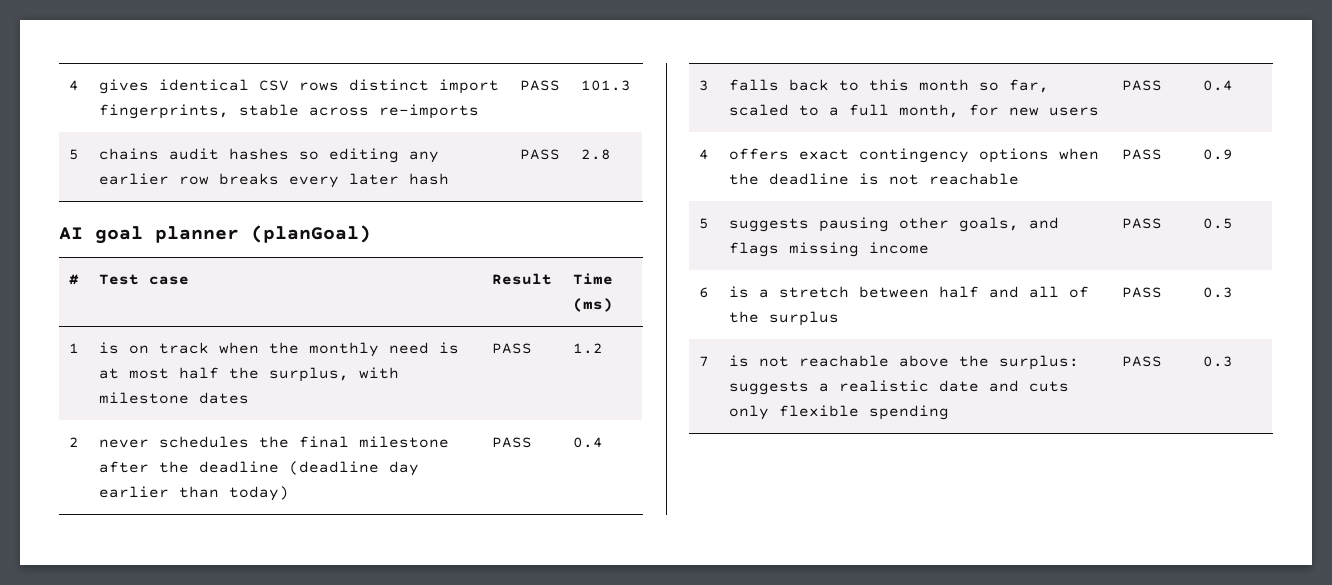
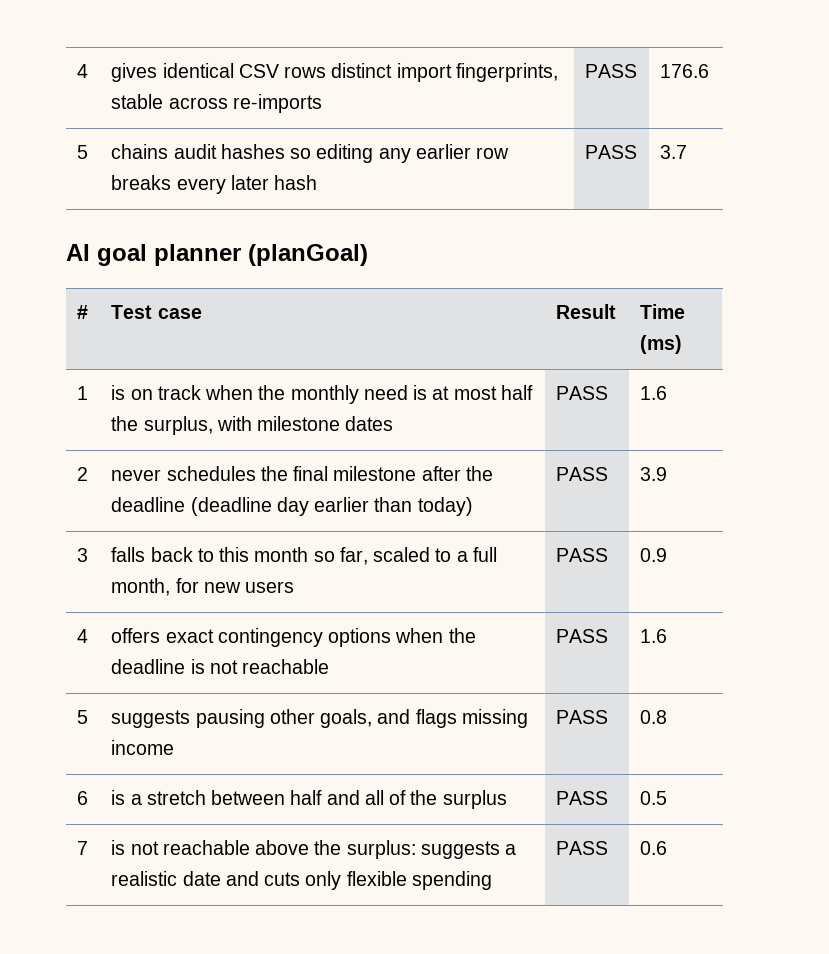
[580,80,631,91] 101.3 -> [660,64,710,78] 176.6
[580,149,611,160] 2.8 -> [660,145,688,159] 3.7
[572,343,603,354] 1.2 -> [640,386,668,400] 1.6
[572,437,603,448] 0.4 -> [640,467,668,481] 3.9
[1202,80,1233,91] 0.4 -> [640,548,668,562] 0.9
[1202,149,1233,160] 0.9 -> [640,629,668,643] 1.6
[1202,218,1233,229] 0.5 -> [640,710,668,724] 0.8
[1202,287,1233,298] 0.3 -> [640,791,668,805] 0.5
[1202,356,1233,367] 0.3 -> [640,841,668,855] 0.6

